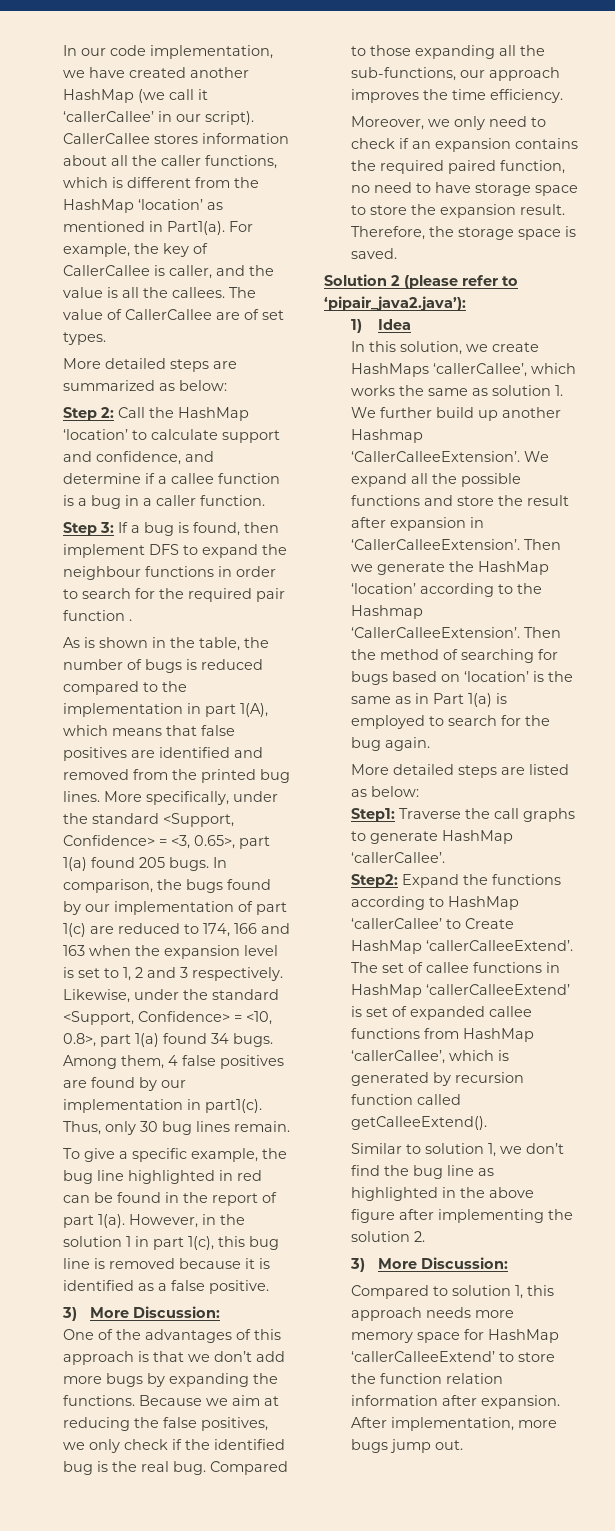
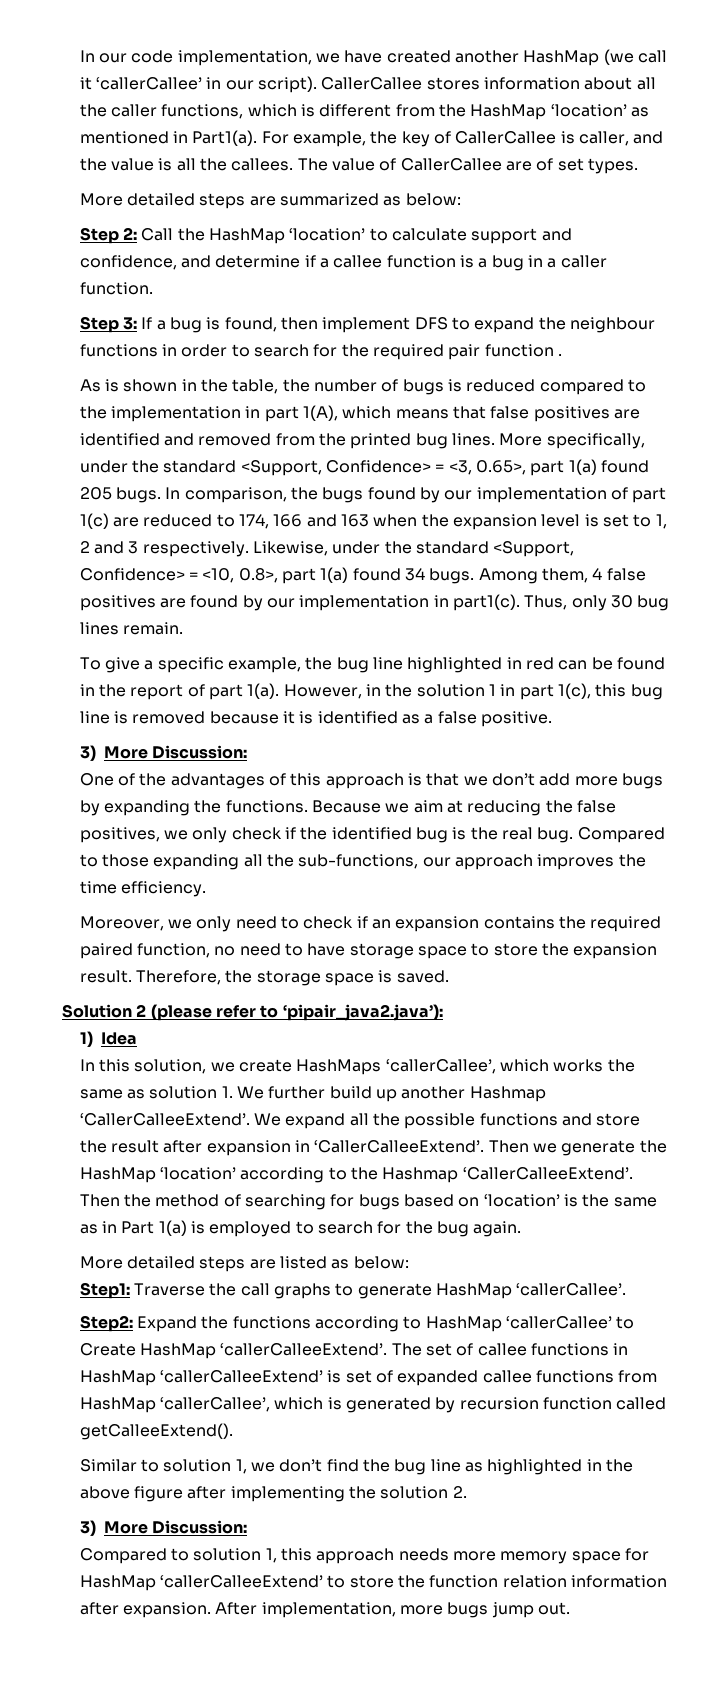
[351,451,521,462] ‘CallerCalleeExtension’. -> [79,1113,250,1126] ‘CallerCalleeExtend’.
[351,539,521,550] ‘CallerCalleeExtension’. -> [314,1140,485,1153] ‘CallerCalleeExtend’.
[351,627,521,638] ‘CallerCalleeExtension’. -> [462,1167,633,1180] ‘CallerCalleeExtend’.

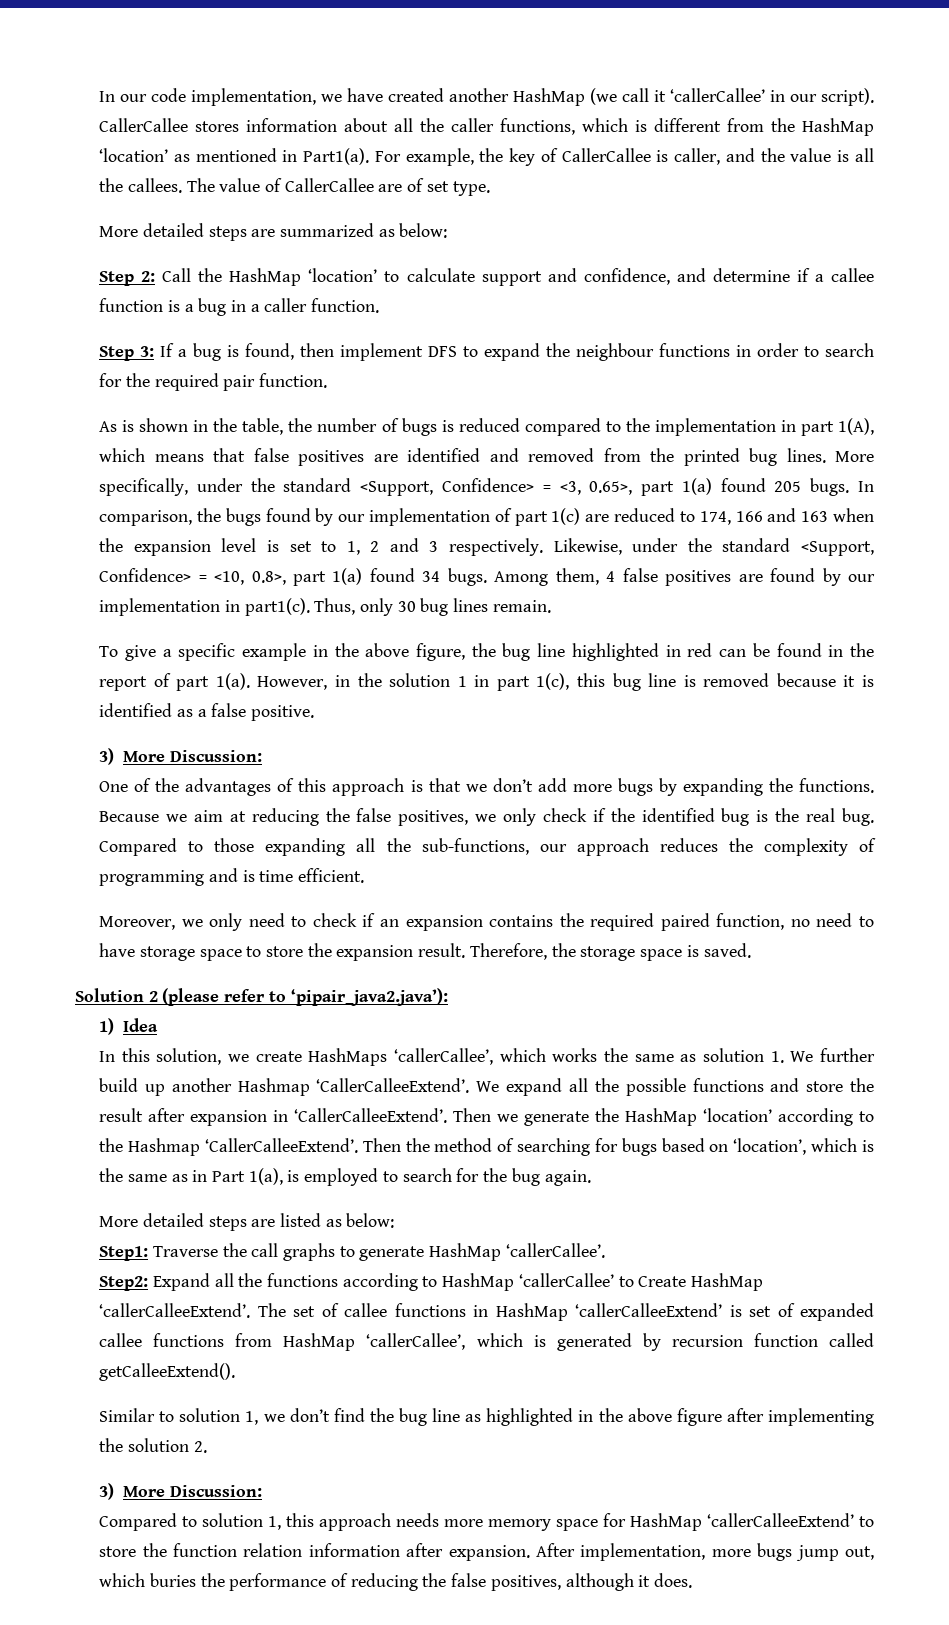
[588,158,639,174] types. -> [452,181,490,196] type.
[484,344,563,357] function . -> [259,373,328,388] function.
[228,657,302,673] example, -> [242,643,465,661] example in the above figure,
[537,854,646,870] [79,881,207,897] improves the time efficiency. -> [659,838,876,856] [99,868,365,886] reduces the complexity of programming and is time efficient.
[483,1194,560,1207] ‘location’ -> [733,1138,858,1155] ‘location’, which
[158,1220,187,1236] 1(a) -> [248,1168,283,1185] 1(a),
(198, 1324) none -> [214,1273,234,1287] all
[538,1602,571,1615] out. -> [845,1546,875,1560] [99,1573,693,1591] out, which buries the performance of reducing the false positives, although it does.

